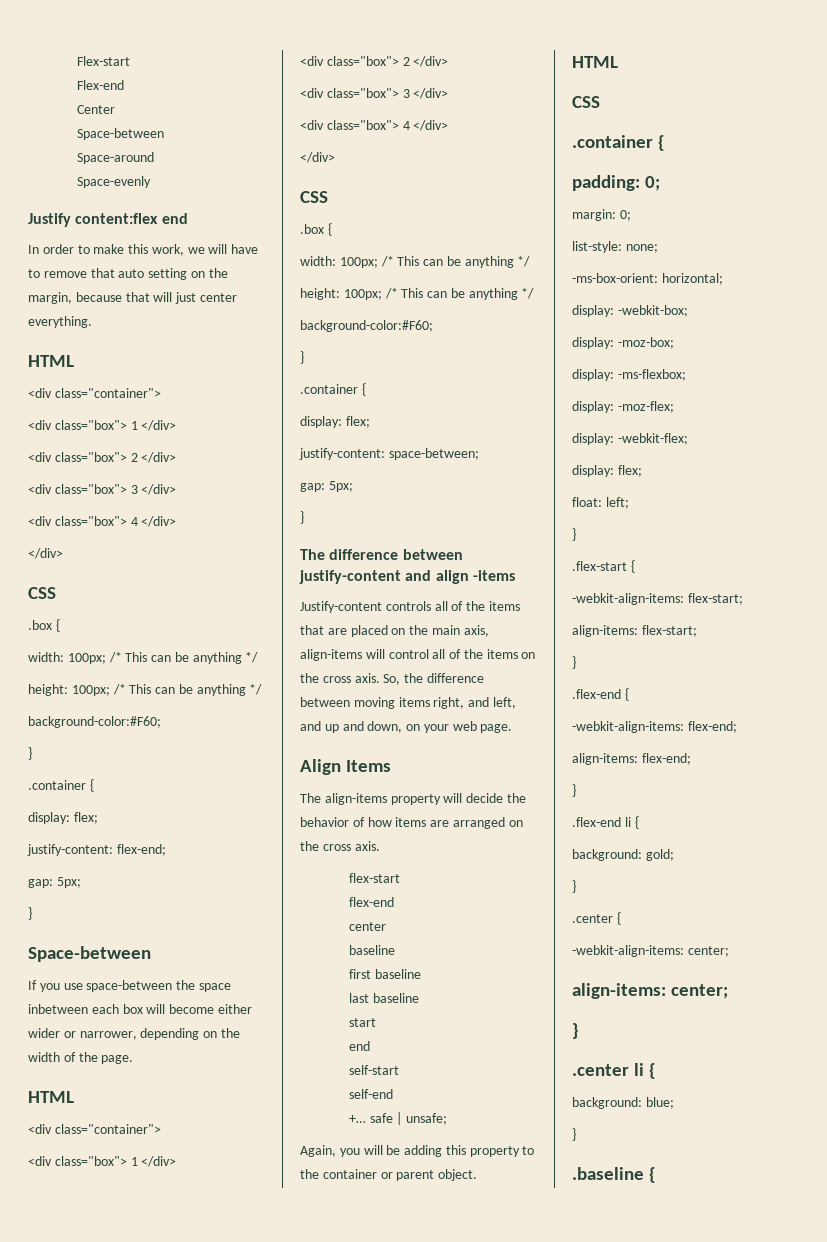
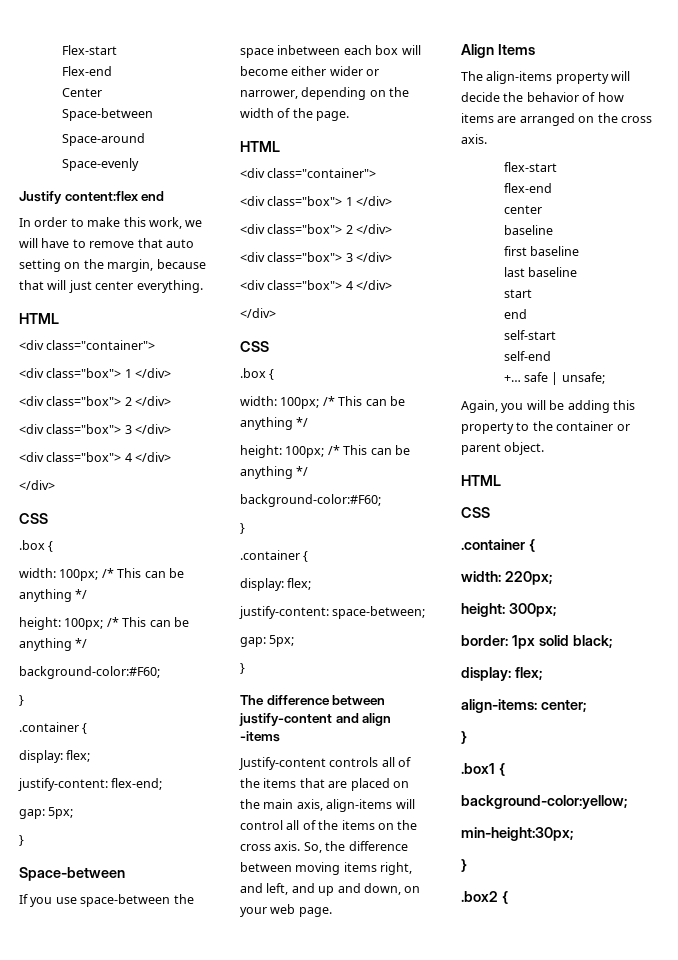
[572,175,661,191] [572,209,631,221] [572,241,658,253] [572,273,723,285] [572,305,688,317] [572,337,674,349] [572,369,686,381] [572,401,674,413] [572,433,688,445] [572,465,642,477] [572,497,629,509] [572,528,576,541] [572,560,635,573] [572,593,743,605] [572,625,697,637] [572,656,576,669] [572,688,629,701] [572,721,737,733] [572,753,691,765] [572,784,576,797] [572,816,639,829] [572,849,674,861] [572,880,576,893] [572,912,621,925] [572,945,729,957] padding: 0; // margin: 0; // list-style: none; // -ms-box-orient: horizontal; // display: -webkit-box; // display: -moz-box; // display: -ms-flexbox; // display: -moz-flex; // display: -webkit-flex; // display: flex; // float: left; // } // .flex-start { // -webkit-align-items: flex-start; // align-items: flex-start; // } // .flex-end { // -webkit-align-items: flex-end; // align-items: flex-end; // } // .flex-end li { // background: gold; // } // .center { // -webkit-align-items: center; -> [461,571,552,585] [461,603,556,617] [461,635,612,649] [461,667,542,681] width: 220px; // height: 300px; // border: 1px solid black; // display: flex;
[572,1063,657,1079] [572,1097,674,1109] [572,1128,576,1141] [572,1167,644,1180] .center li { // background: blue; // } // .baseline -> [461,763,505,776] [461,795,627,809] [461,827,573,841] [461,859,467,872] [461,891,498,902] .box1 { // background-color:yellow; // min-height:30px; // } // .box2

